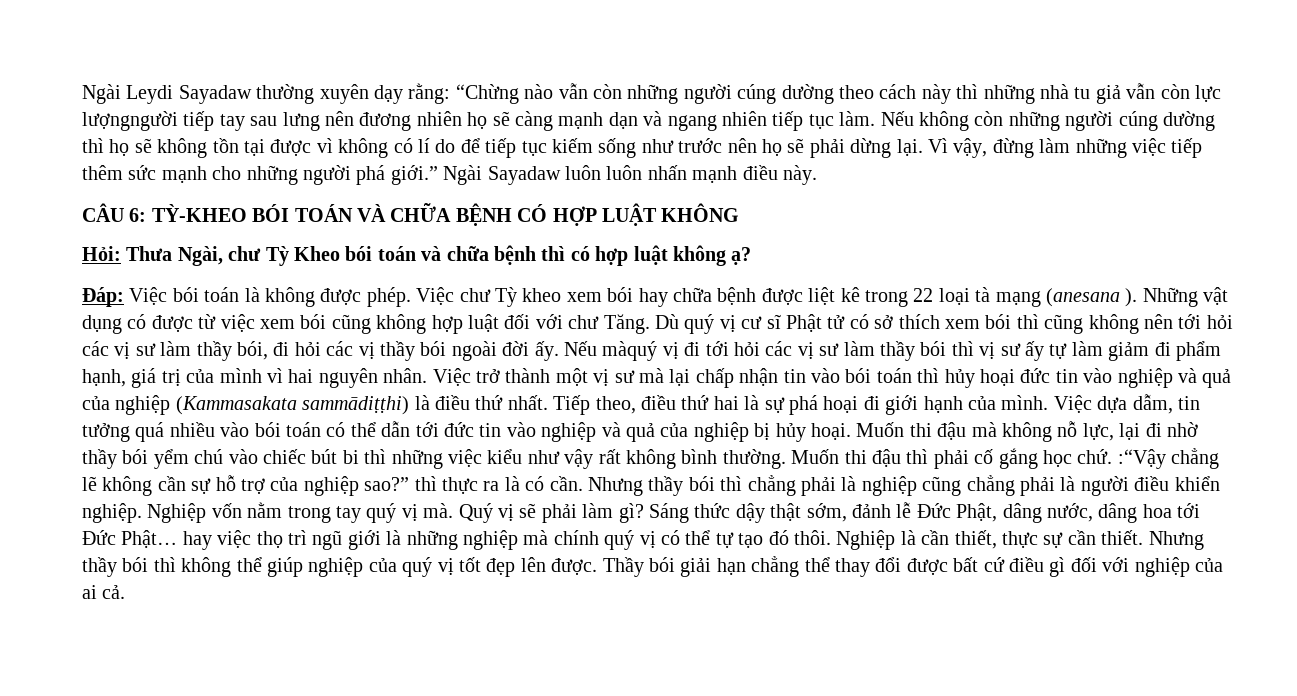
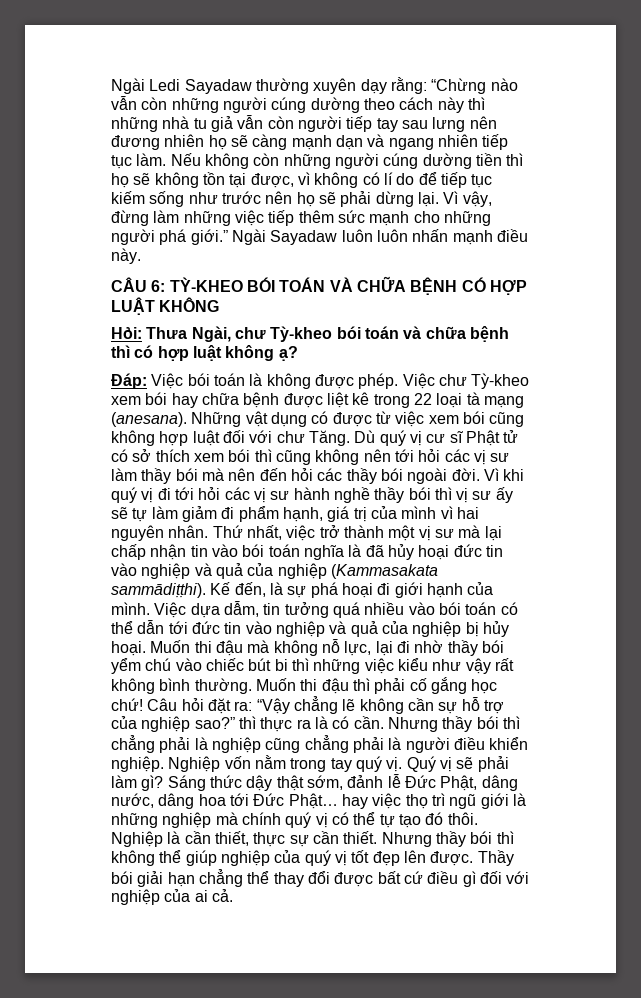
[82,84,174,104] Ngài Leydi -> [111,78,181,94] Ngài Ledi
[1195,85,1221,102] [82,111,178,131] lực lượngngười -> [297,116,342,132] người
(1215, 121) none -> [475,153,502,166] tiền
[270,139,312,156] được -> [250,173,294,188] được,
[265,246,340,266] Tỳ Kheo -> [270,326,333,342] Tỳ-kheo
[494,287,562,307] Tỳ kheo -> [471,373,530,389] Tỳ-kheo
[1045,288,1138,307] (anesana ). -> [111,412,187,427] (anesana).
[237,341,375,360] bói, đi hỏi các vị -> [175,468,343,481] bói mà nên đến hỏi các
[502,341,658,361] đời ấy. Nếu màquý -> [451,468,525,481] [111,487,137,503] đời. Vì khi quý
[843,341,875,356] làm -> [293,487,370,503] hành nghề
(1044, 351) none -> [111,507,128,519] sẽ
[432,368,471,386] Việc -> [212,525,316,541] Thứ nhất, việc
[917,368,940,383] thì -> [303,544,384,560] nghĩa là đã
[302,395,739,415] sammādiṭṭhi) là điều thứ nhất. Tiếp theo, điều thứ hai -> [111,582,266,598] sammādiṭṭhi). Kế đến,
[1077,449,1166,469] chứ. :“Vậy -> [111,698,290,714] chứ! Câu hỏi đặt ra: “Vậy
[401,503,454,521] vị mà. -> [386,757,403,772] vị.

